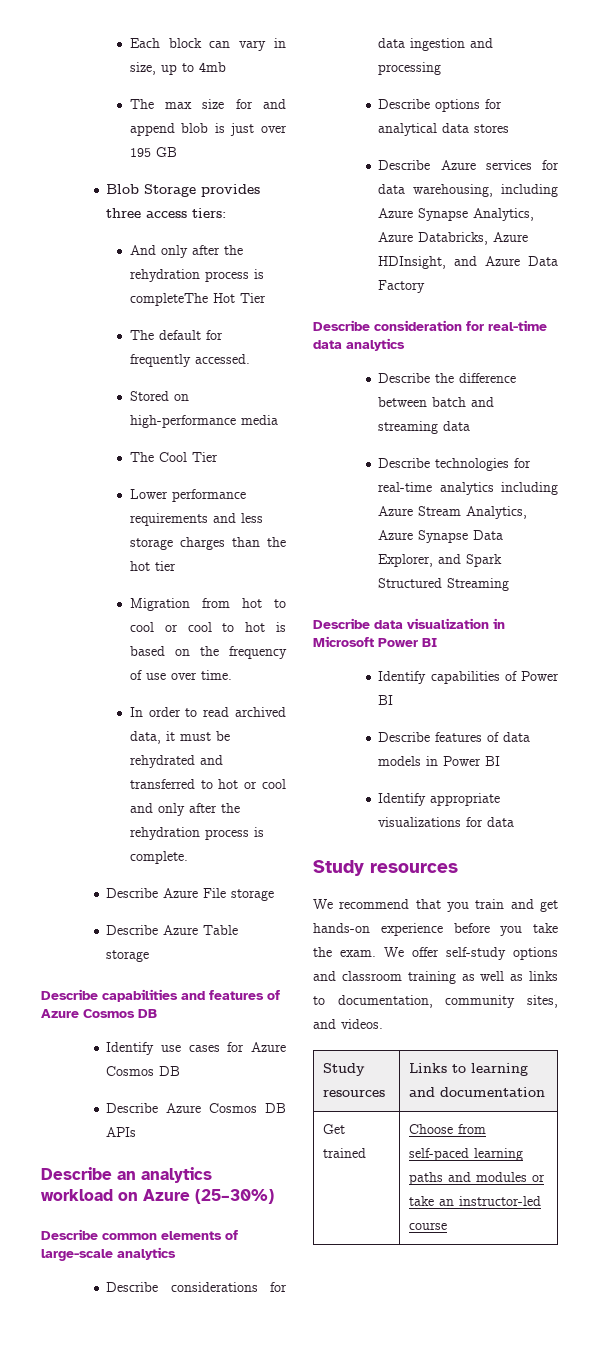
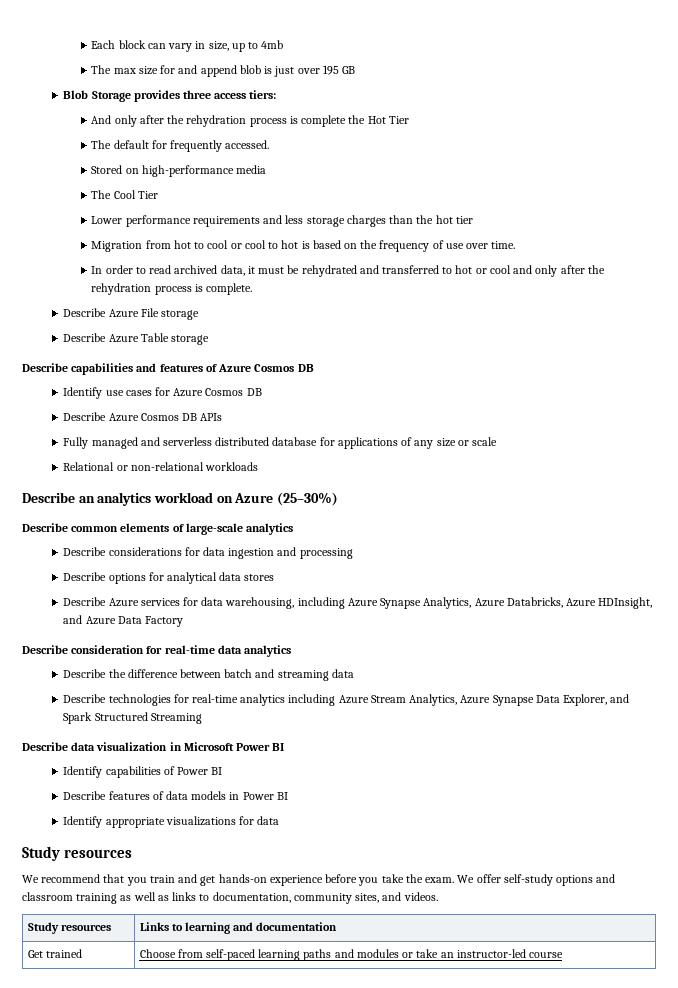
[129,293,208,306] completeThe -> [301,115,366,127] complete the
(137, 1132) none -> [63,437,498,449] [63,462,258,471] // Fully managed and serverless distributed database for applications of any size or scale // Relational or non-relational workloads

